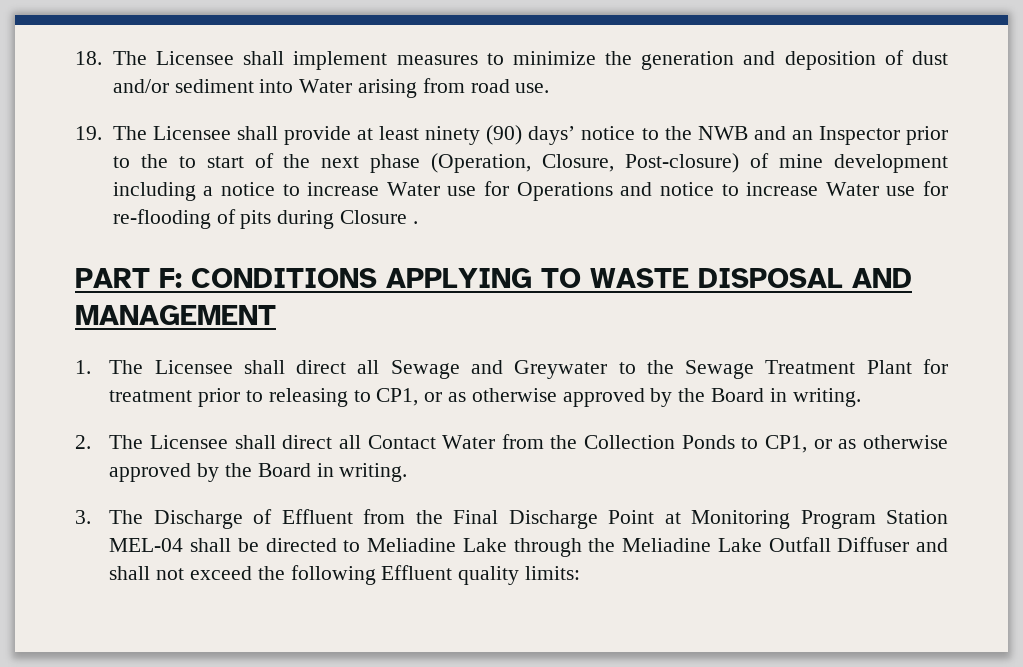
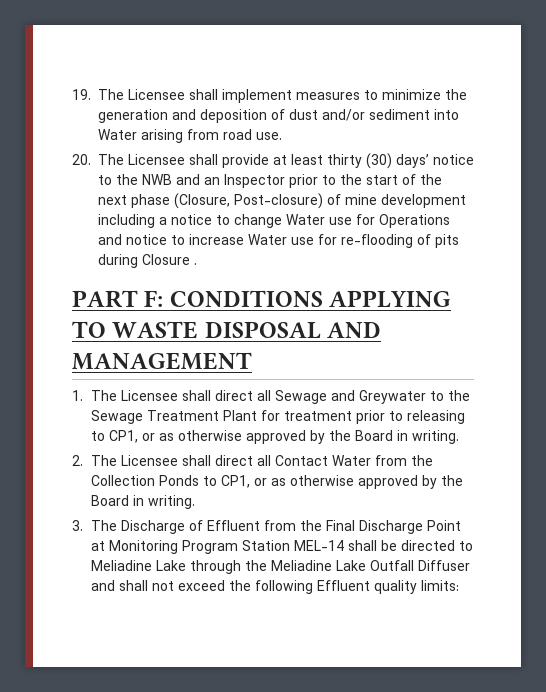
[75,51,102,65] 18. -> [72,89,91,100] 19.
[75,126,102,140] 19. -> [72,154,91,165] 20.
[425,125,523,145] ninety (90) -> [327,153,392,169] thirty (30)
[178,156,196,168] to -> (362, 179) none
[431,153,615,173] (Operation, Closure, -> [174,193,230,209] (Closure,
[307,182,380,196] increase -> [234,214,282,228] change
[109,538,184,552] MEL-04 -> [293,540,344,551] MEL-14

